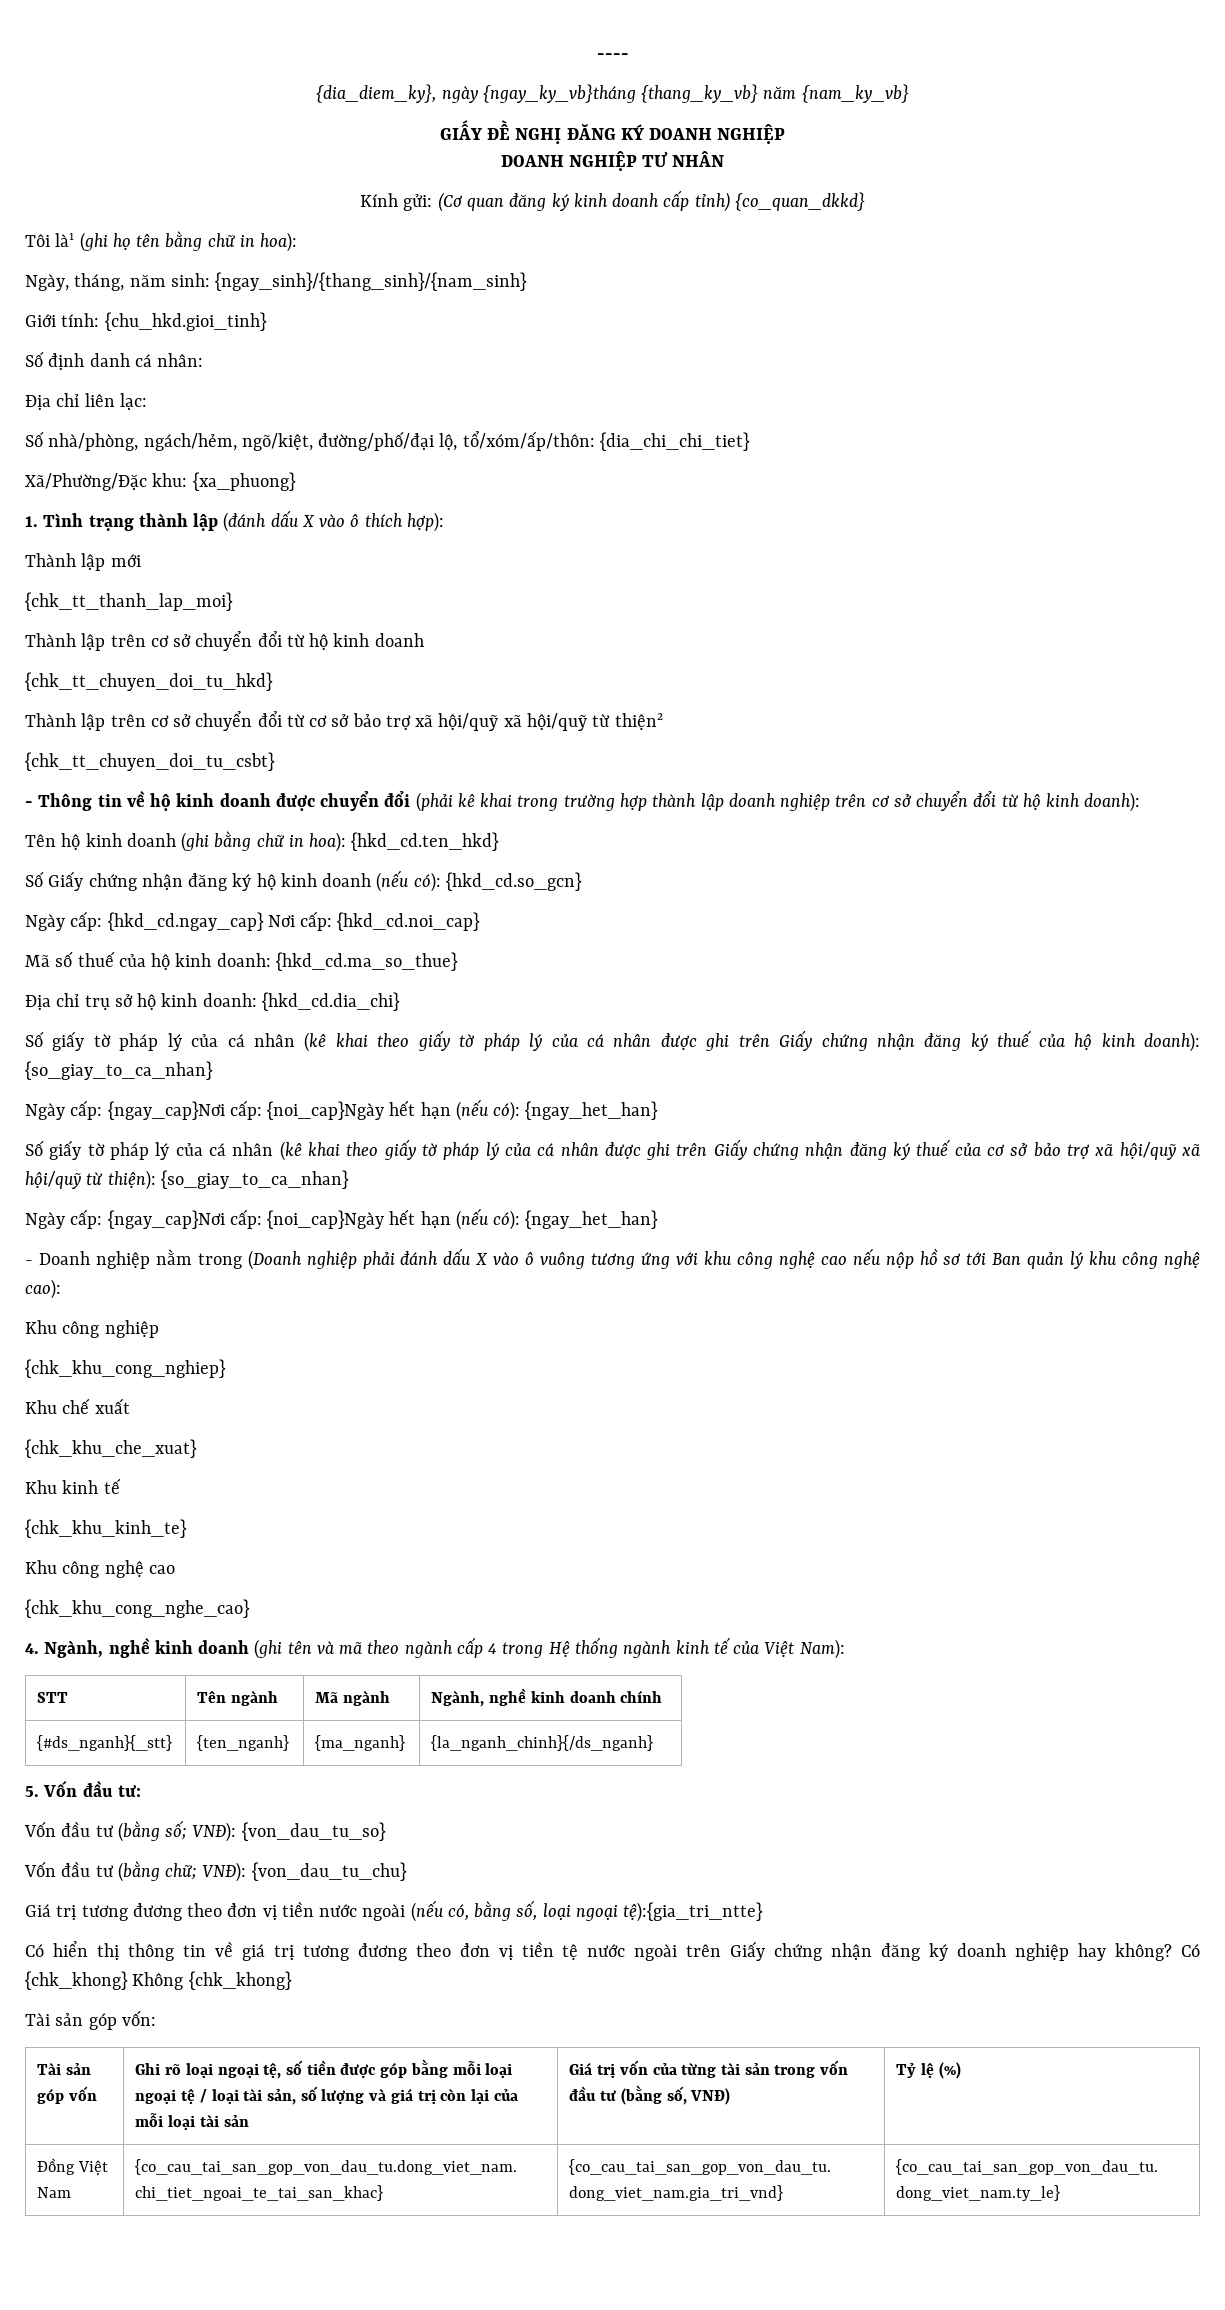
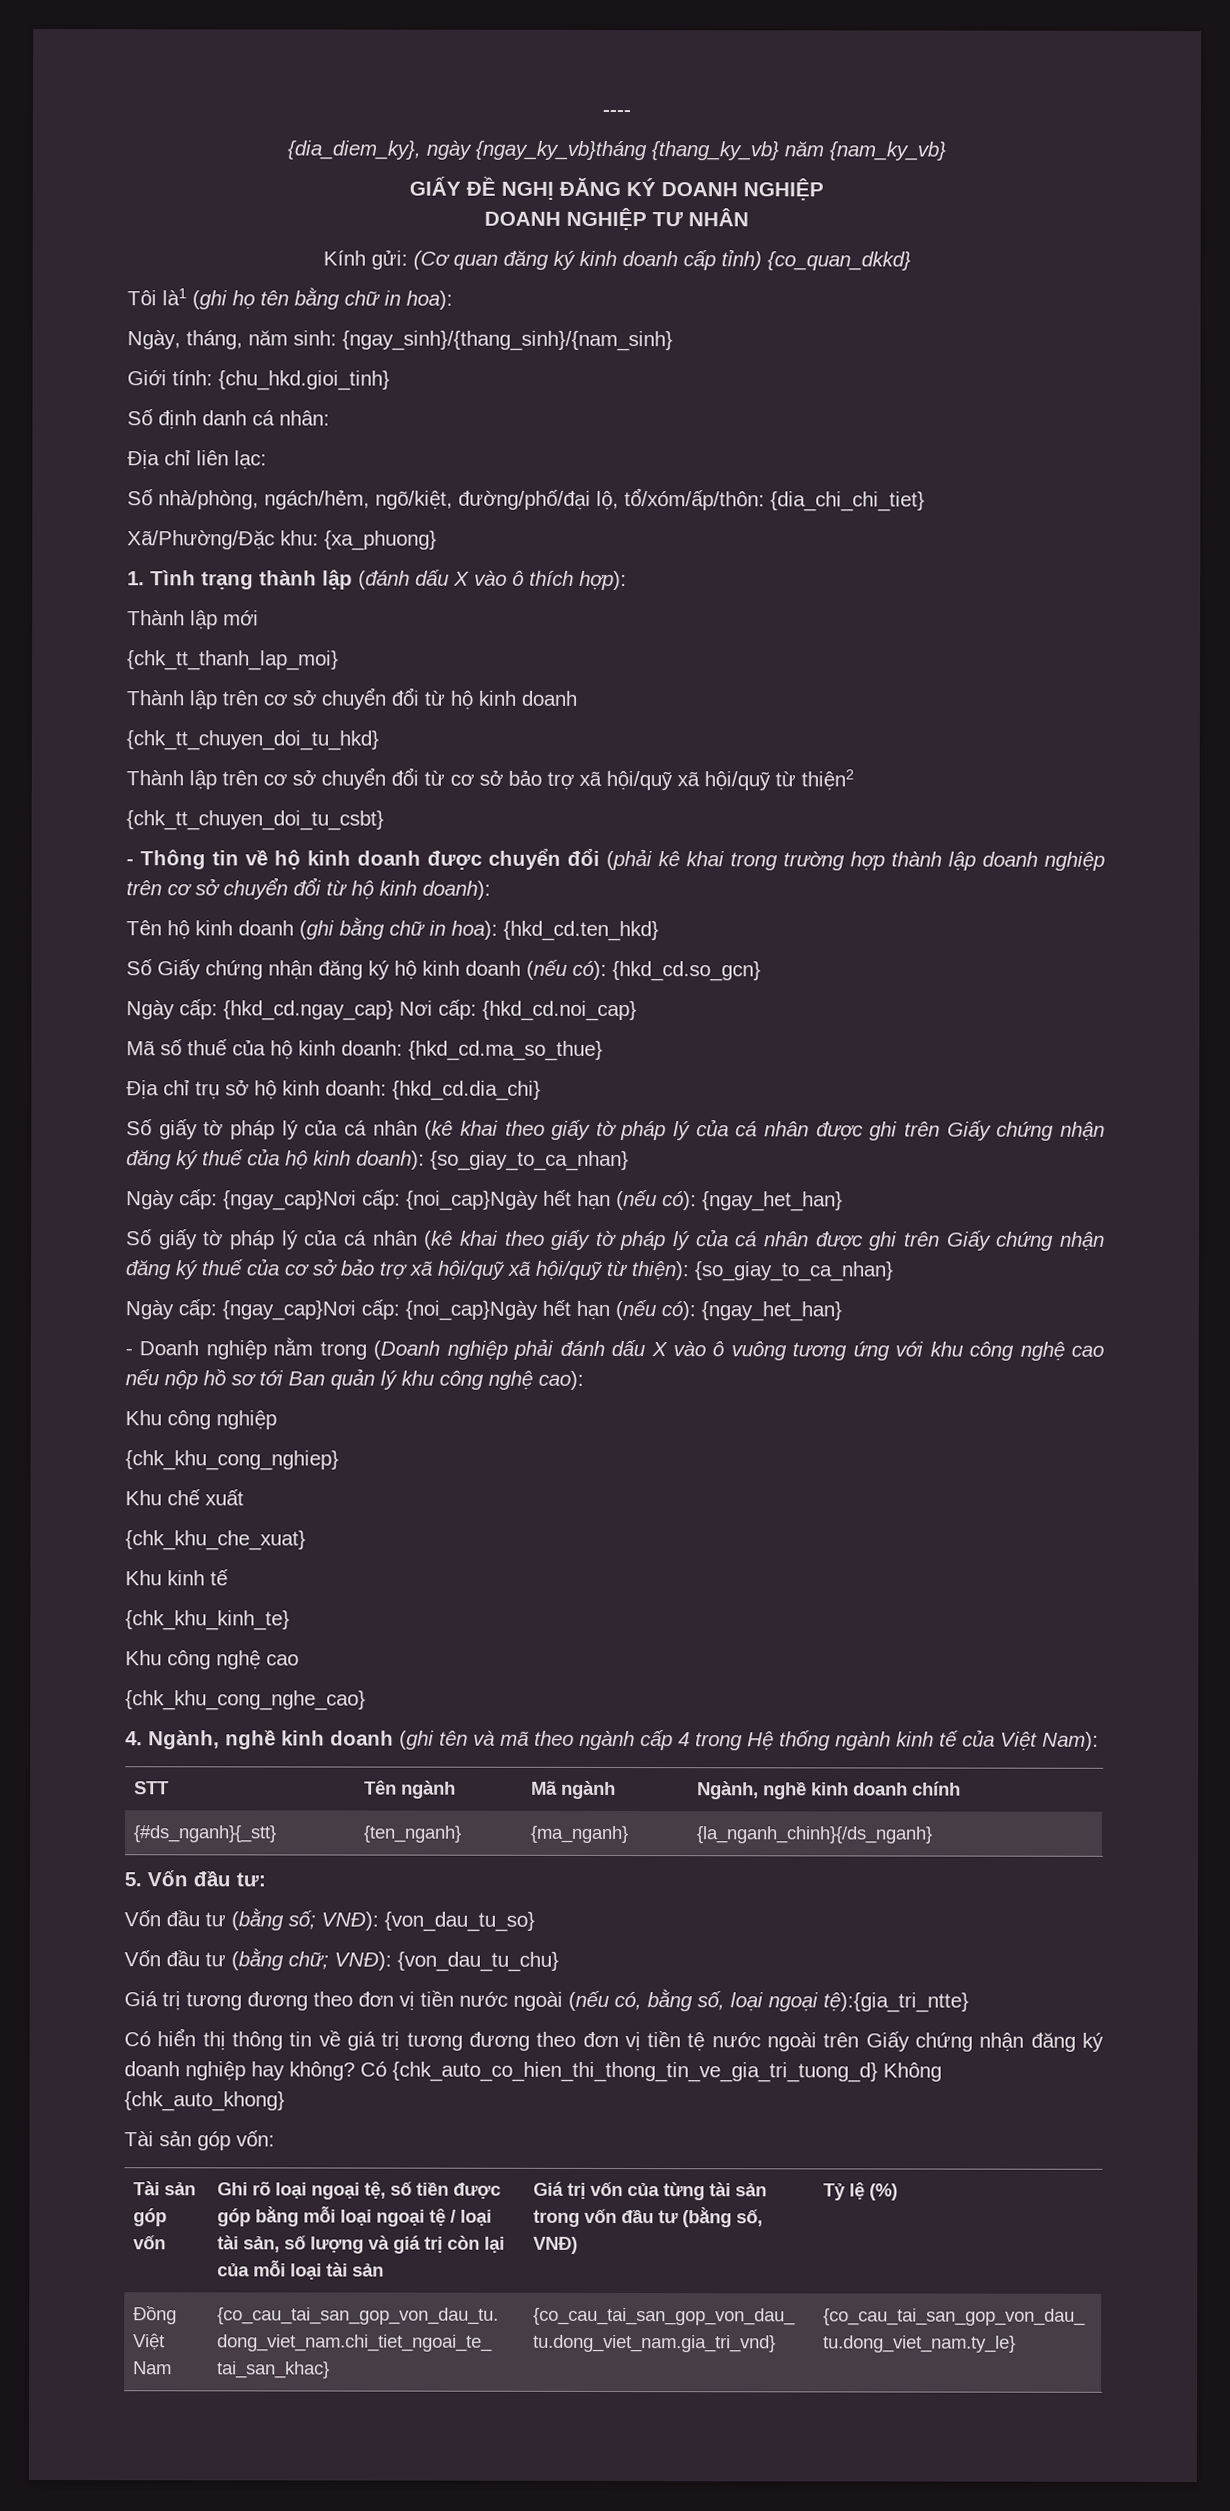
[25,1971,292,1990] {chk_khong} Không {chk_khong} -> [392,2061,942,2083] [124,2091,285,2112] {chk_auto_co_hien_thi_thong_tin_ve_gia_tri_tuong_d} Không {chk_auto_khong}

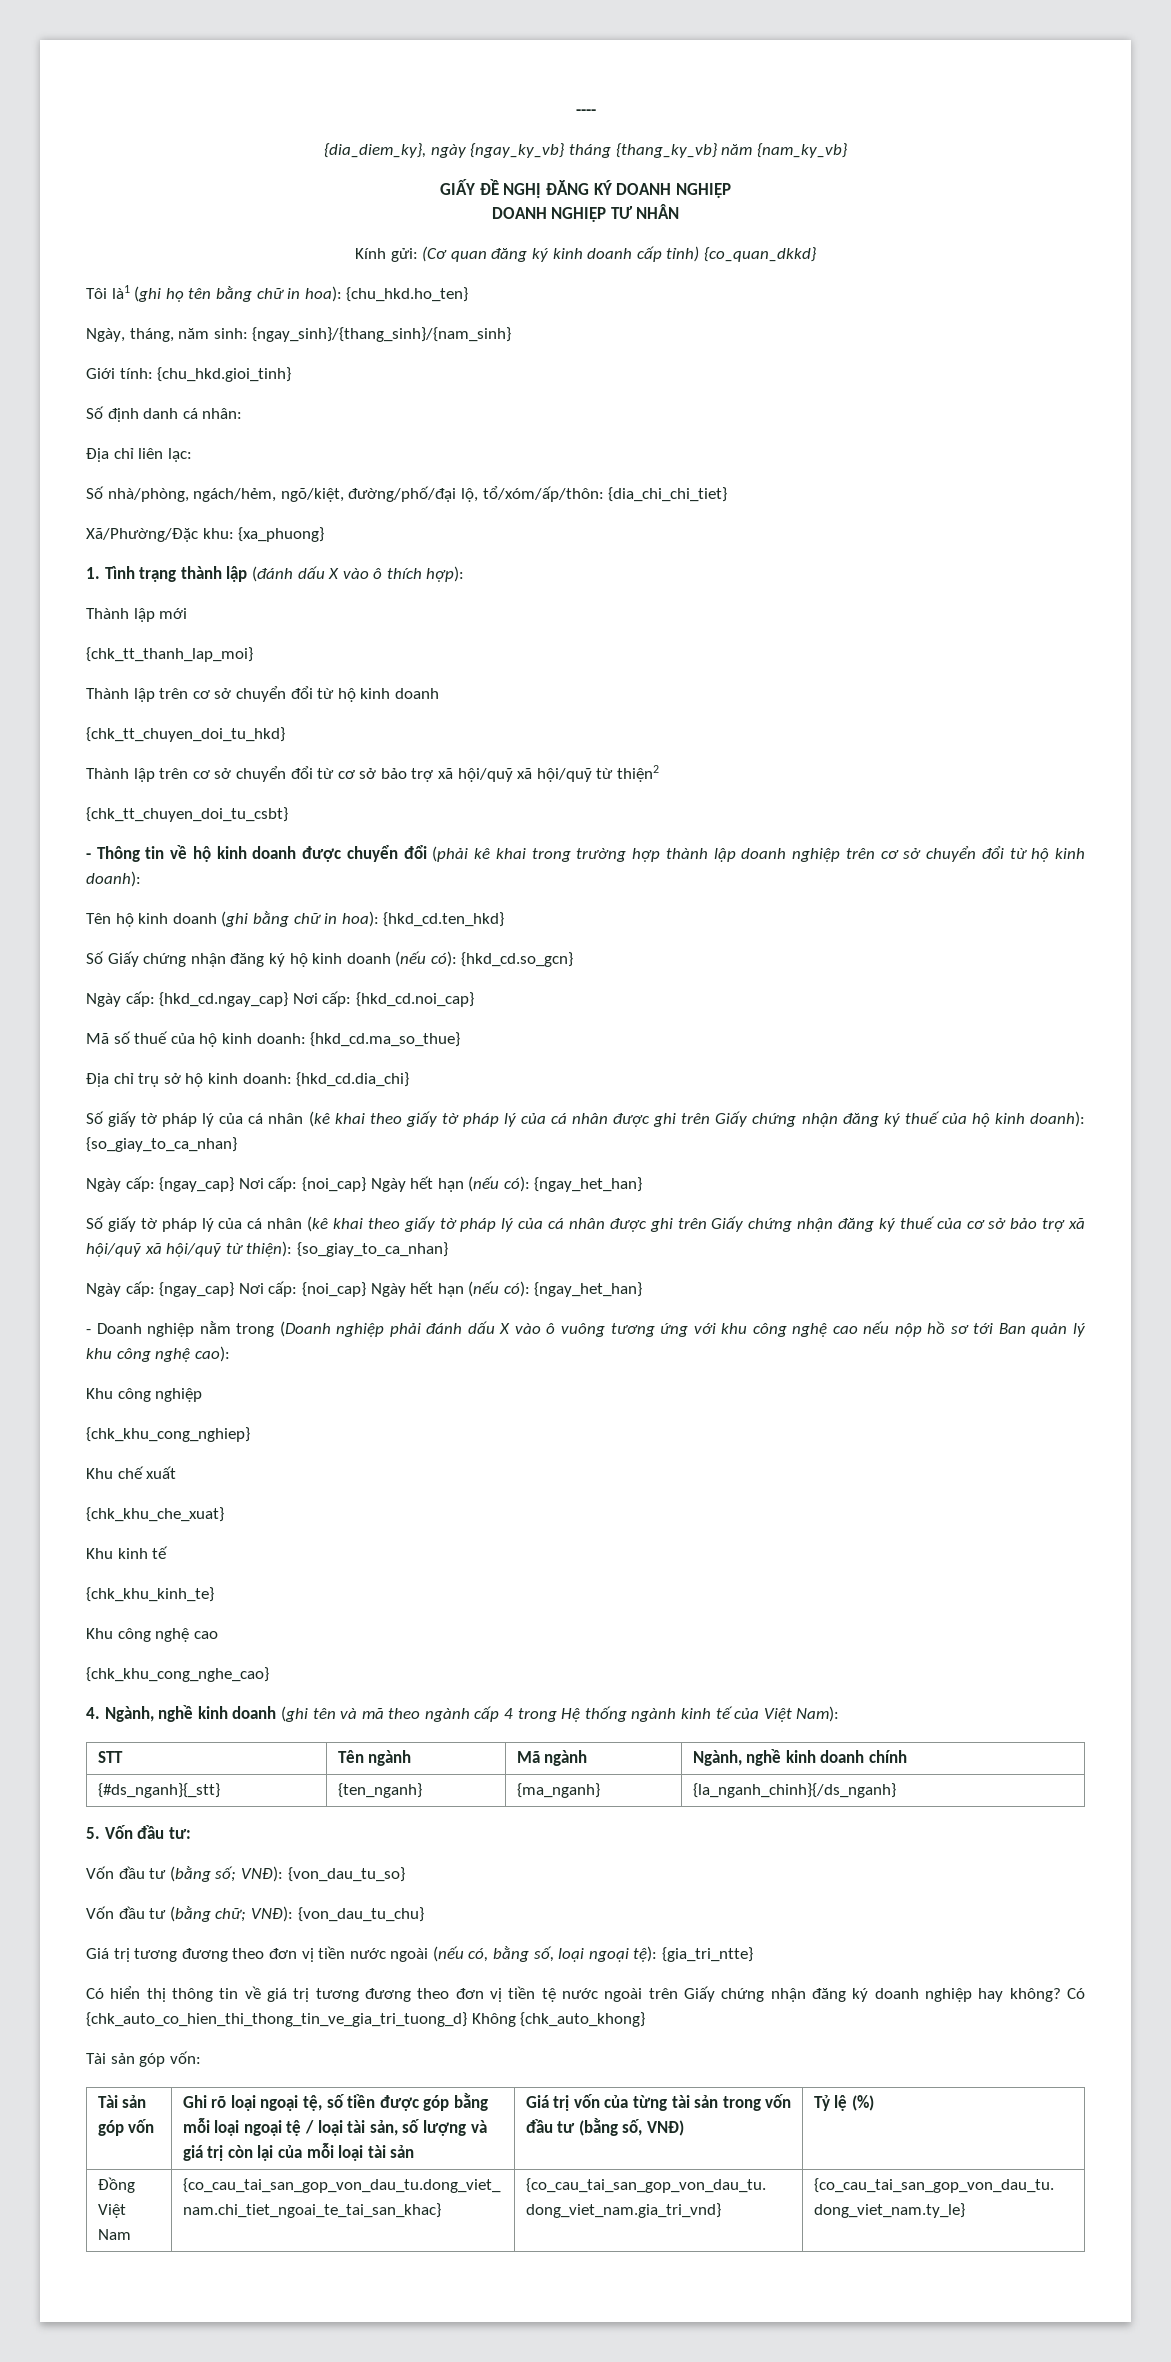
[475,140,647,161] {ngay_ky_vb}tháng -> [470,143,611,158] {ngay_ky_vb} tháng
(453, 300) none -> [346,287,469,302] {chu_hkd.ho_ten}
[223,1189,539,1211] {ngay_cap}Nơi cấp: {noi_cap}Ngày -> [159,1176,406,1192] {ngay_cap} Nơi cấp: {noi_cap} Ngày
[222,1299,538,1321] {ngay_cap}Nơi cấp: {noi_cap}Ngày -> [159,1281,406,1297] {ngay_cap} Nơi cấp: {noi_cap} Ngày
[823,1992,969,2013] tệ):{gia_tri_ntte} -> [633,1946,754,1962] tệ): {gia_tri_ntte}

